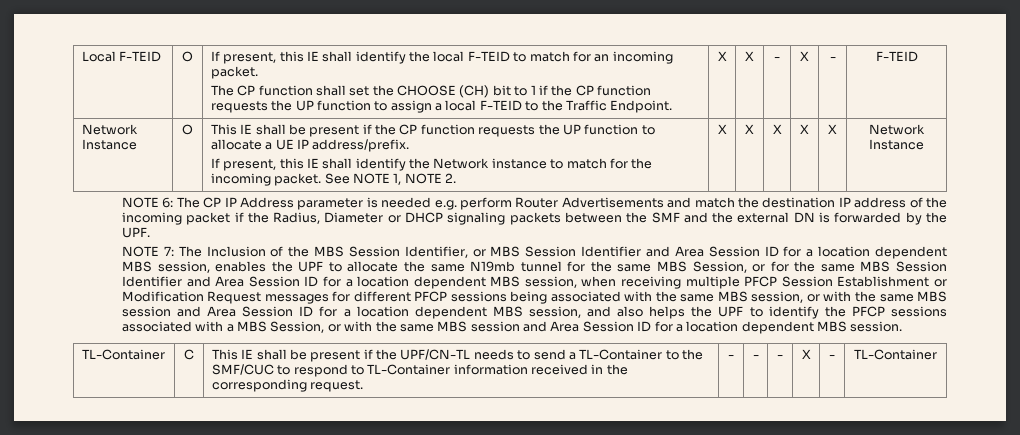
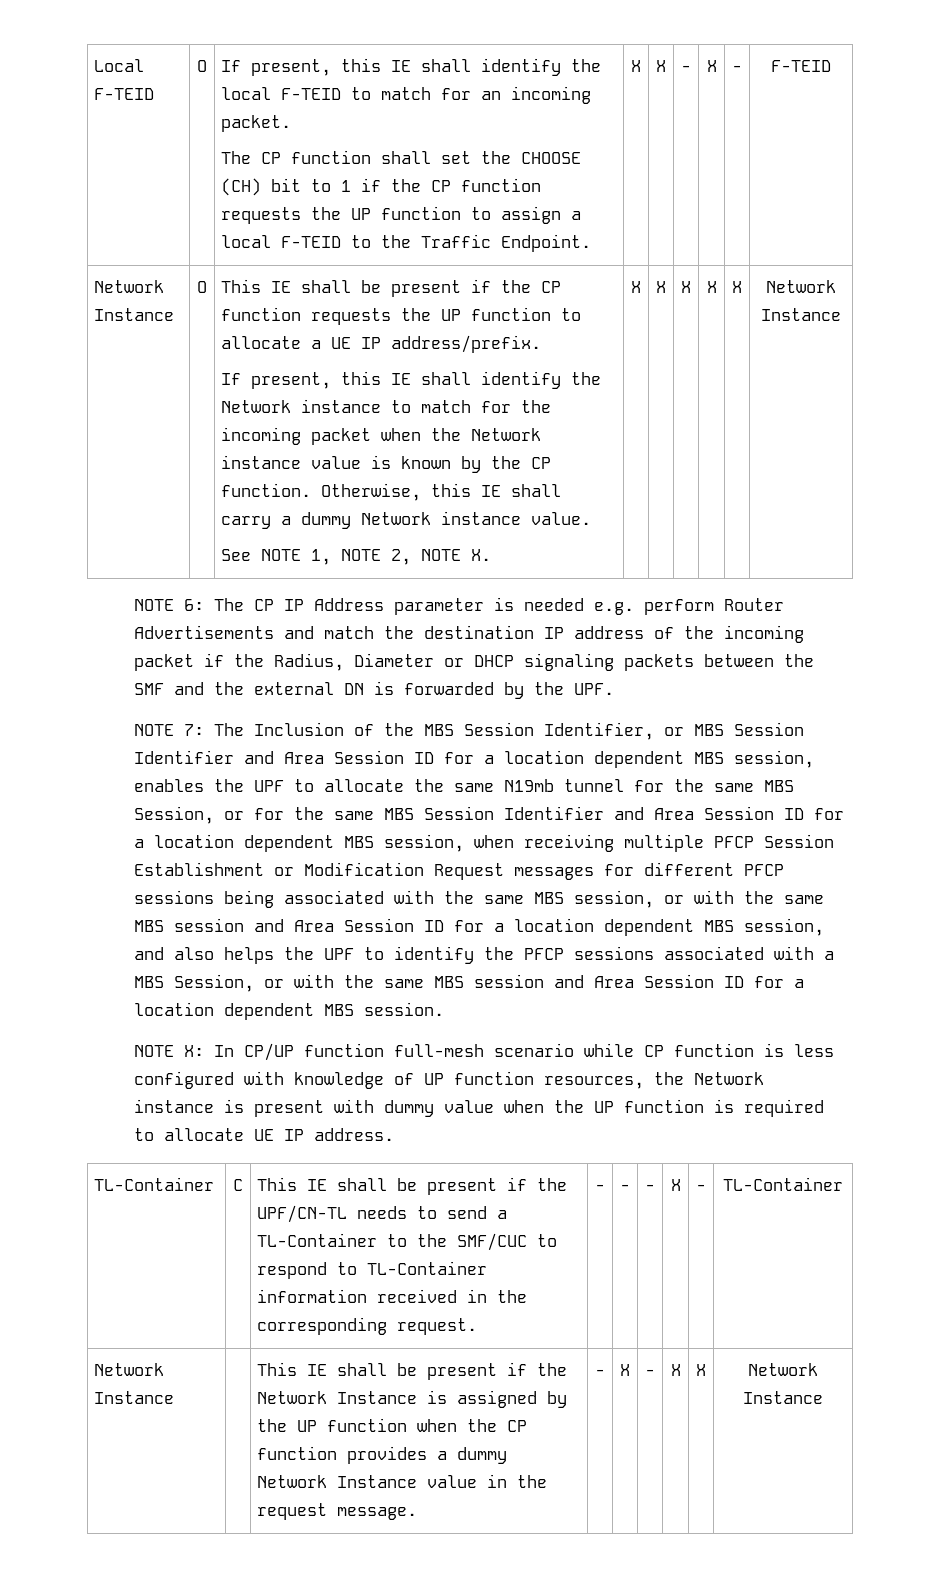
[274,173,322,186] packet. -> [311,428,542,445] [221,455,552,473] [221,483,562,501] [221,511,592,529] packet when the Network instance value is known by the CP function. Otherwise, this IE shall carry a dummy Network instance value. //
[445,173,457,183] 2. -> [391,549,492,565] 2, NOTE X.
(903, 326) none -> [133,1043,834,1061] [133,1071,764,1089] [133,1099,824,1117] [133,1128,394,1141] // NOTE X: In CP/UP function full-mesh scenario while CP function is less configured with knowledge of UP function resources, the Network instance is present with dummy value when the UP function is required to allocate UE IP address.
(937, 354) none -> [94,1363,165,1376] [94,1391,175,1404] [257,1362,568,1380] [257,1390,568,1408] [257,1418,528,1432] [257,1446,508,1464] [257,1474,548,1488] [257,1503,418,1520] [595,1369,605,1376] [620,1364,630,1376] [645,1369,655,1376] [670,1364,681,1376] [696,1364,706,1376] [748,1363,818,1376] [743,1391,823,1404] // Network Instance | | This IE shall be present if the Network Instance is assigned by the UP function when the CP function provides a dummy Network Instance value in the request message. | - | X | - | X | X | Network Instance

